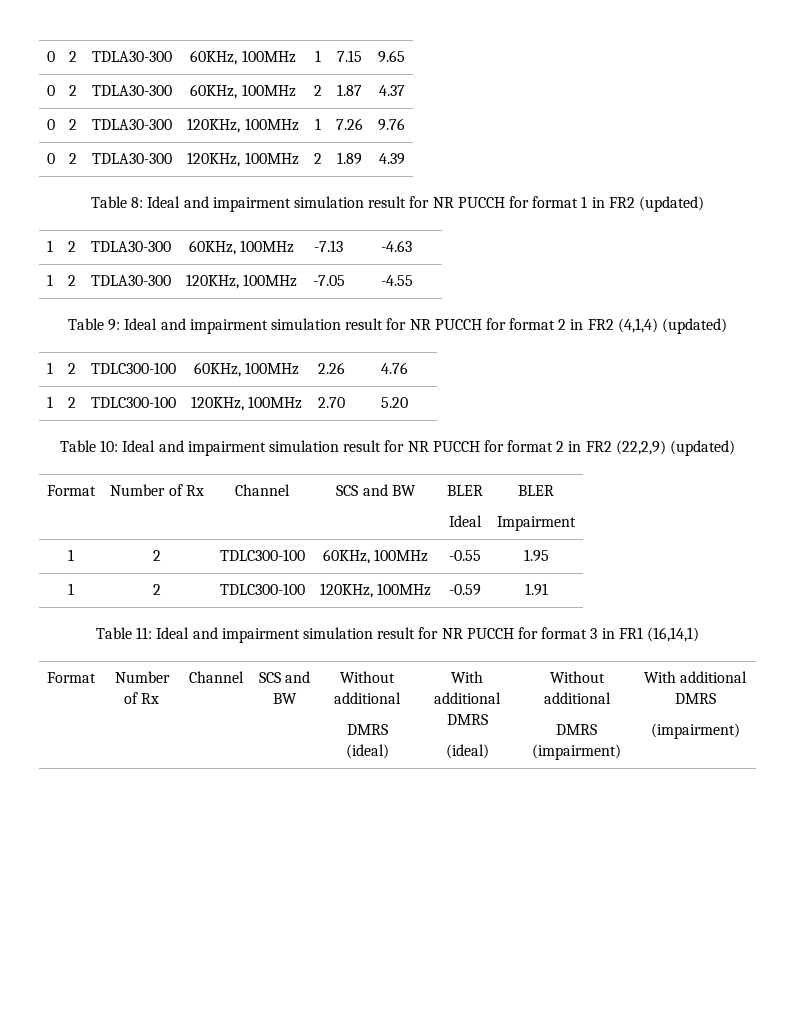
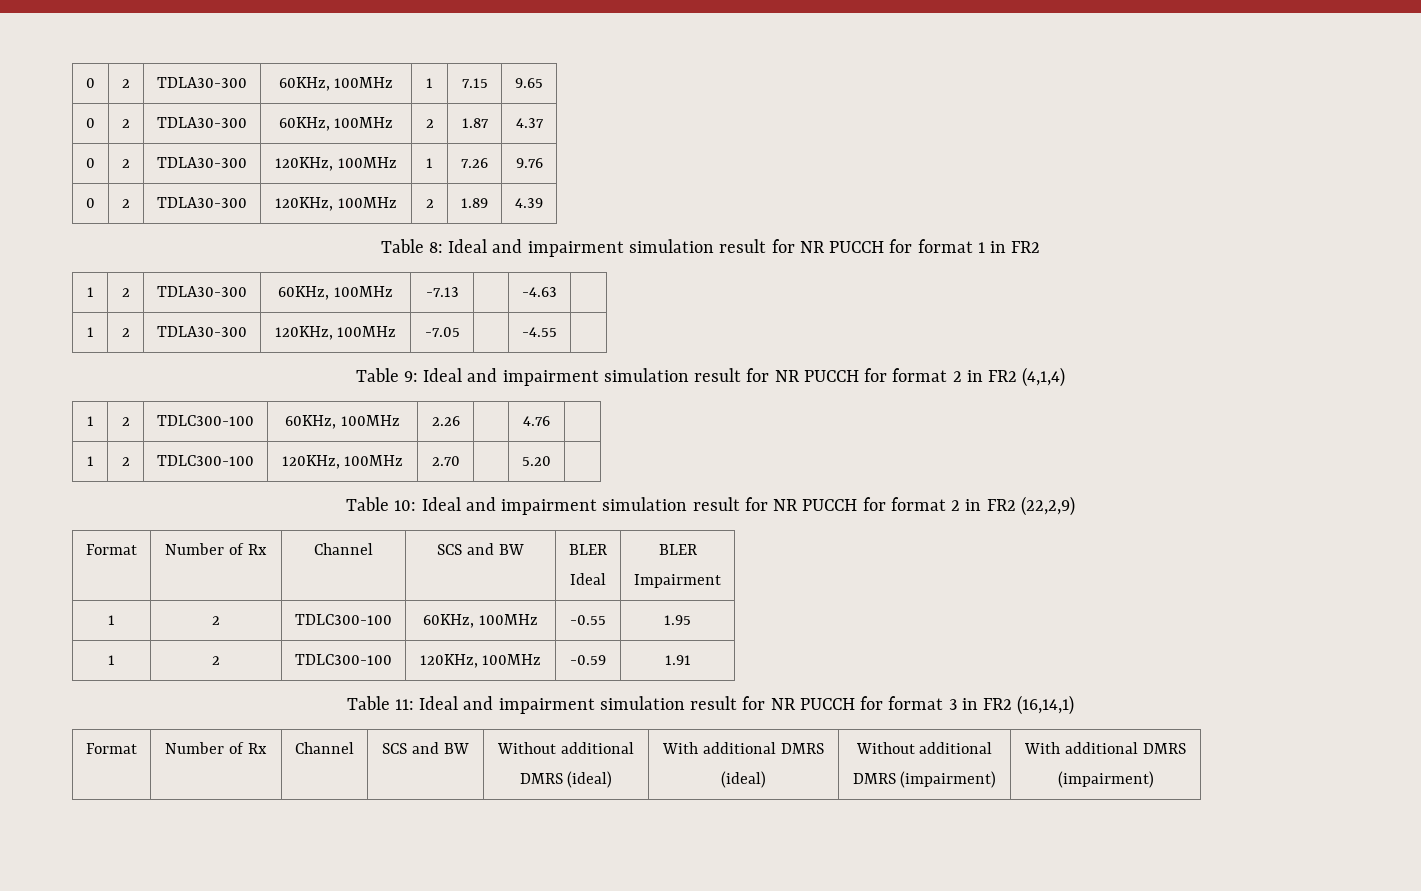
[638,196,704,212] (updated) -> (1041, 247) none
[661,318,727,334] (updated) -> (1066, 377) none
[669,440,735,456] (updated) -> (1075, 506) none
[618,627,643,639] FR1 -> [983,698,1013,710] FR2

